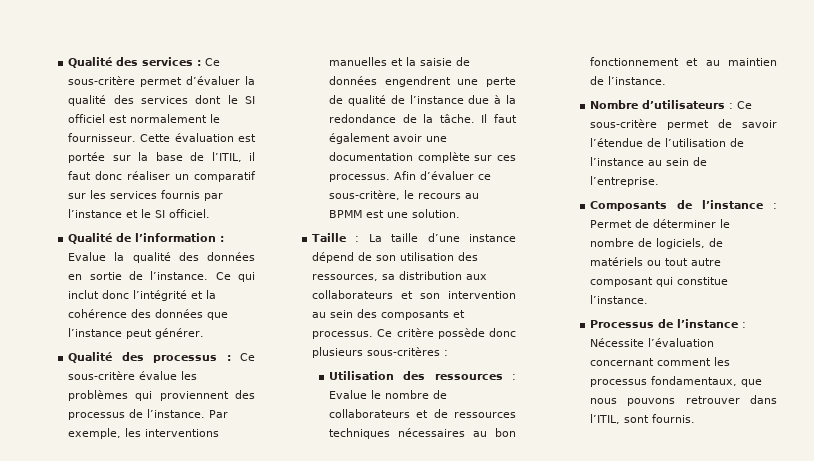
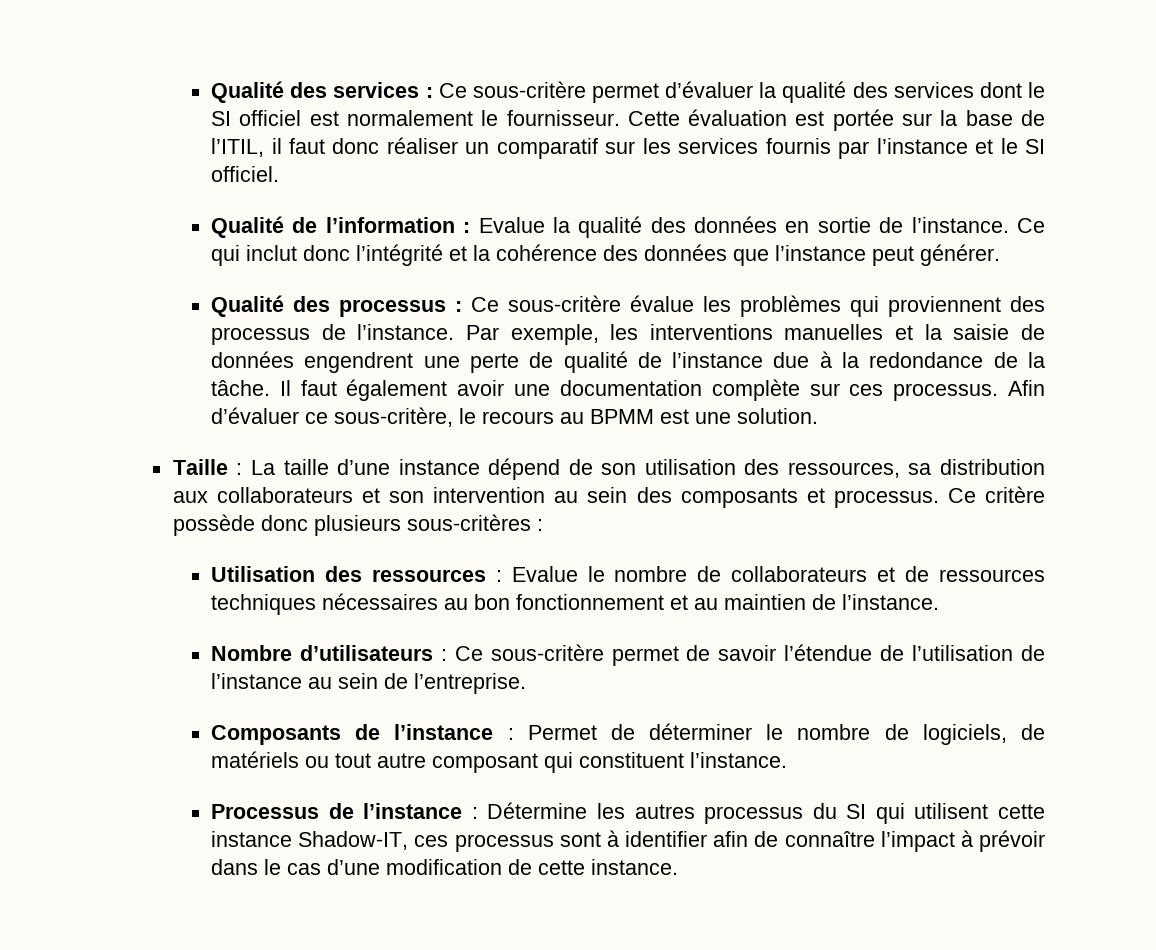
[677,277,729,285] constitue -> [579,752,685,768] constituent
[590,338,715,347] [590,357,731,366] [590,376,763,387] [590,395,777,406] [590,414,696,424] Nécessite l’évaluation concernant comment les processus fondamentaux, que nous pouvons retrouver dans l’ITIL, sont fournis. -> [487,802,1045,824] [211,830,1045,852] [211,859,679,875] Détermine les autres processus du SI qui utilisent cette instance Shadow-IT, ces processus sont à identifier afin de connaître l’impact à prévoir dans le cas d’une modification de cette instance.

